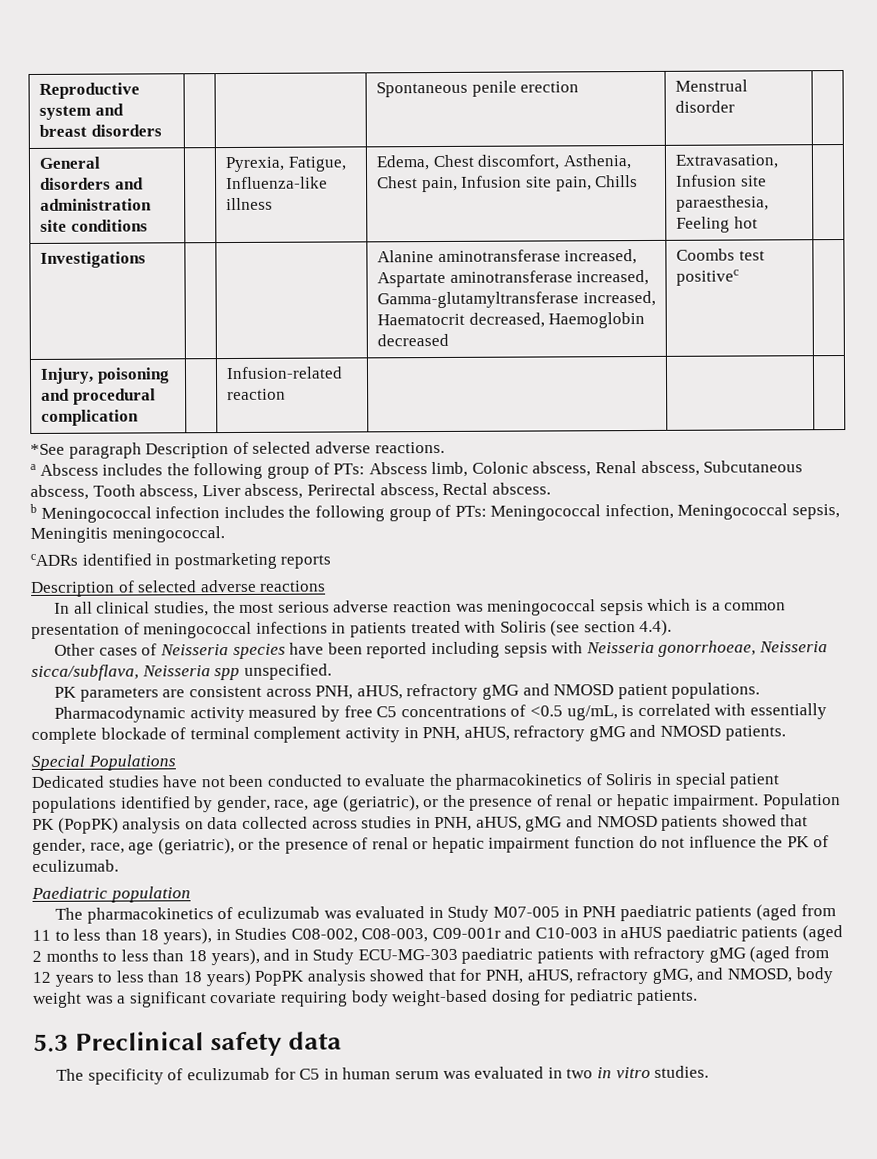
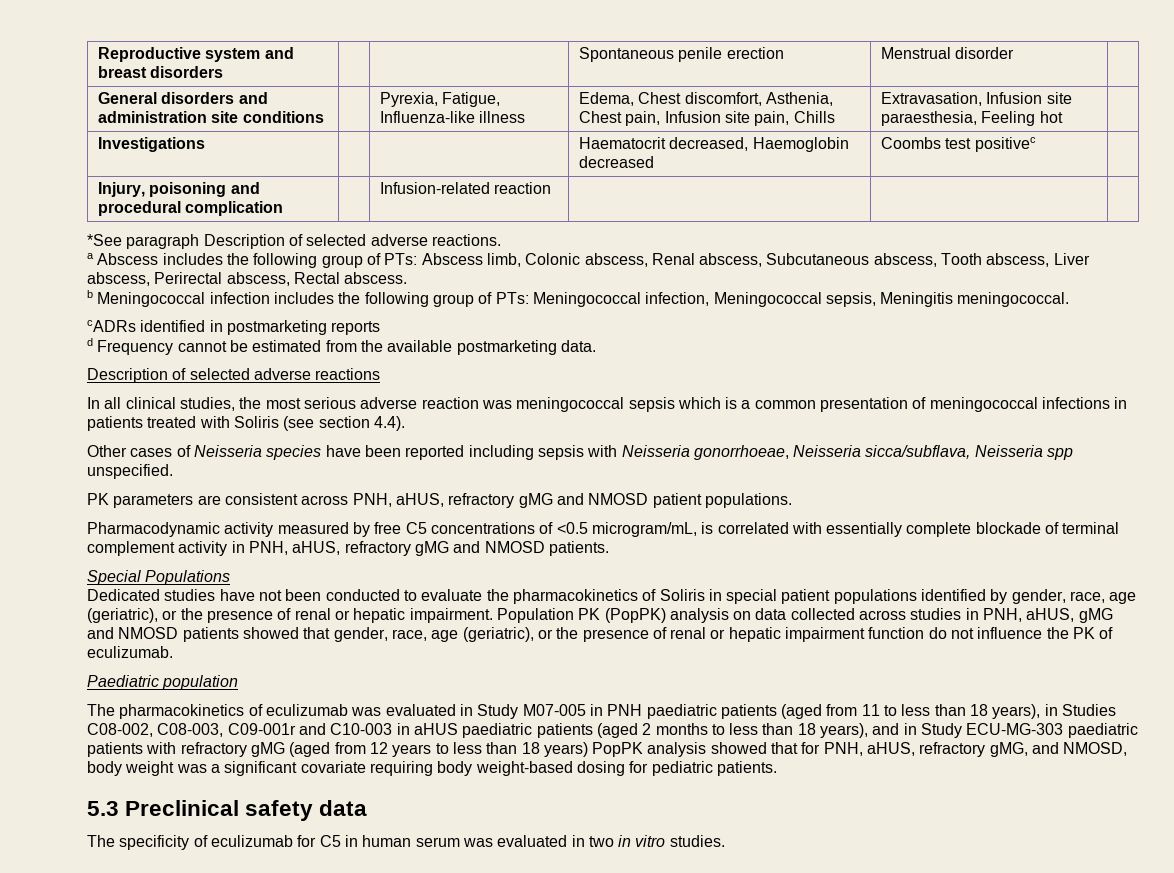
[377,249,638,265] [377,269,650,288] [377,290,656,309] Alanine aminotransferase increased, Aspartate aminotransferase increased, Gamma-glutamyltransferase increased, -> (206, 144) none
(332, 561) none -> [87,338,596,355] // d Frequency cannot be estimated from the available postmarketing data.
[566,705,618,721] ug/mL, -> [591,522,697,537] microgram/mL,

